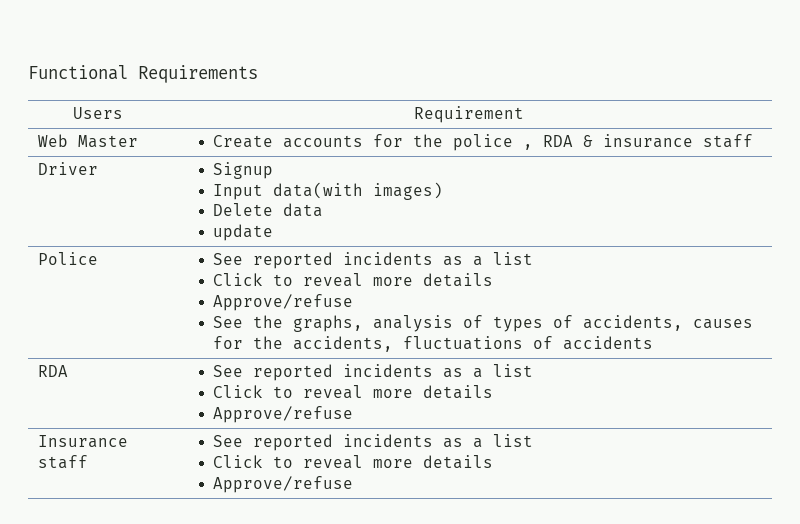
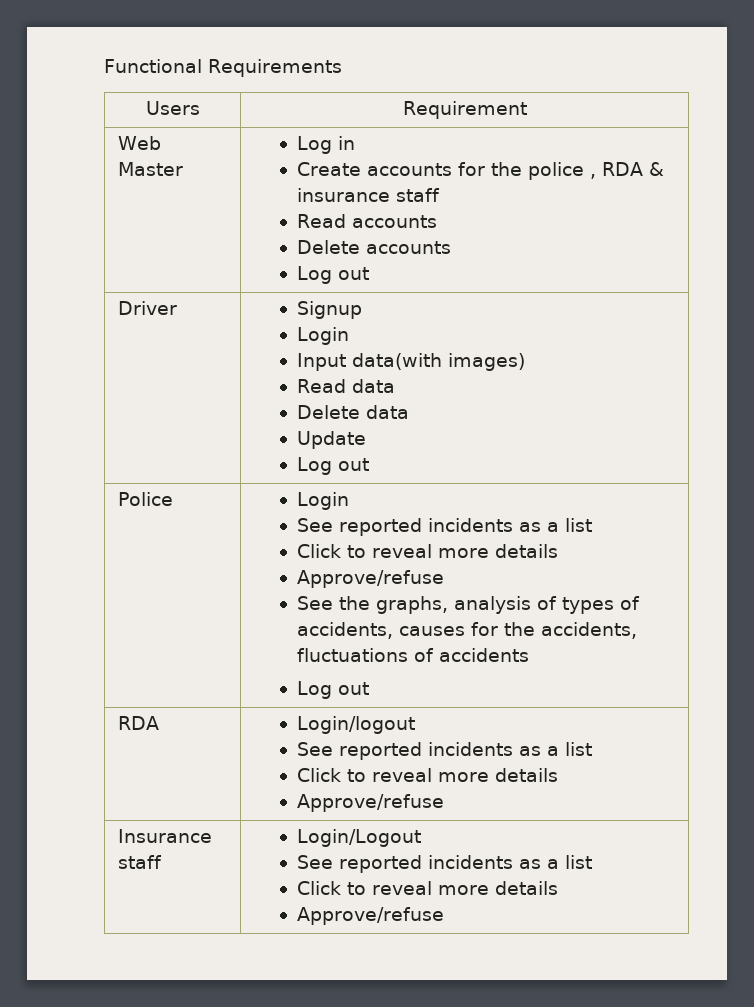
(138, 141) none -> [297,136,356,154] Log in //
(753, 141) none -> [297,214,438,228] [297,240,452,254] [297,266,370,284] // Read accounts // Delete accounts // Log out
(273, 170) none -> [297,327,350,345] // Login
(443, 191) none -> [297,379,396,393] // Read data
[212,224,273,241] update -> [297,431,367,449] [297,457,370,475] Update // Log out
(98, 258) none -> [297,492,350,510] Login //
(653, 343) none -> [297,681,370,699] // Log out
(68, 371) none -> [297,716,416,734] Login/logout //
(88, 462) none -> [297,829,422,847] Login/Logout //

